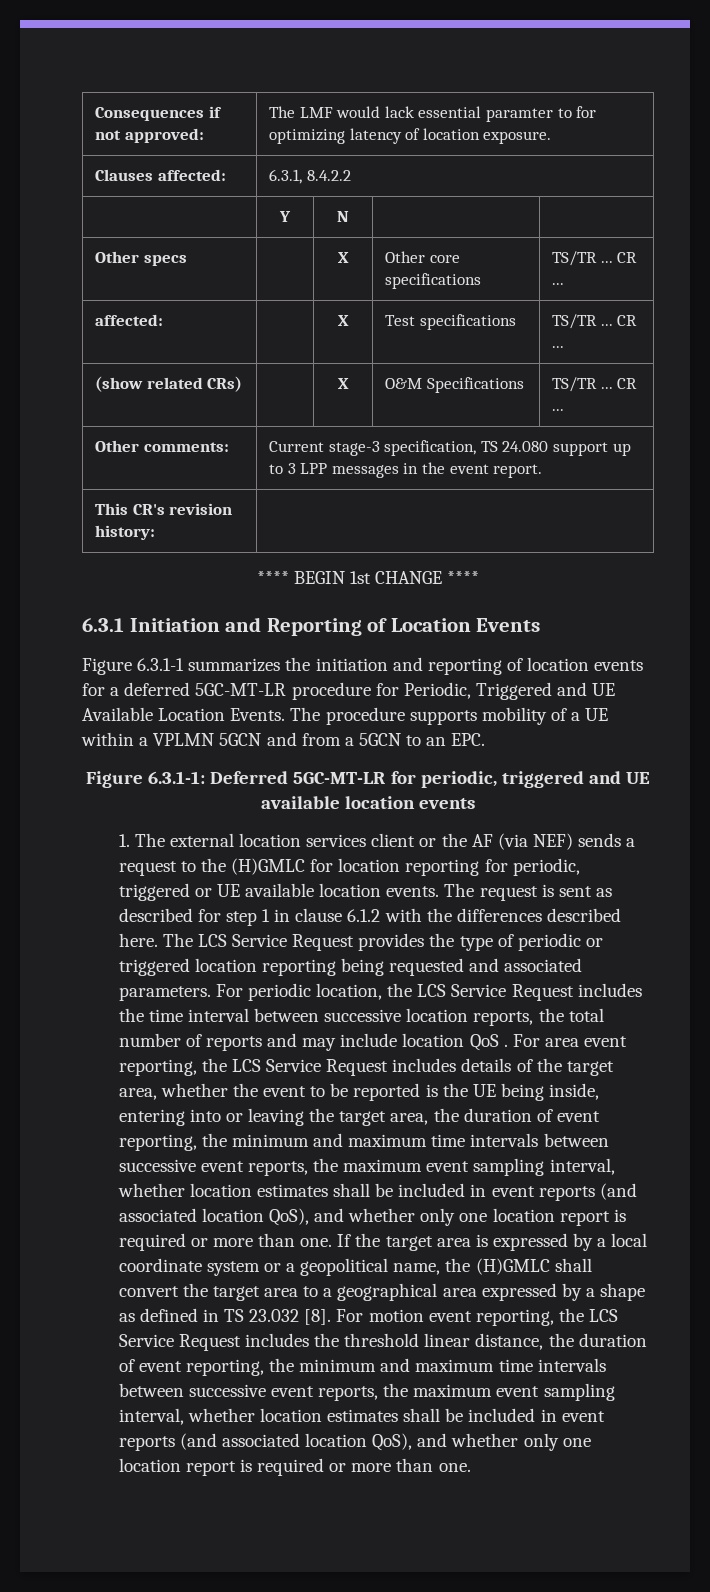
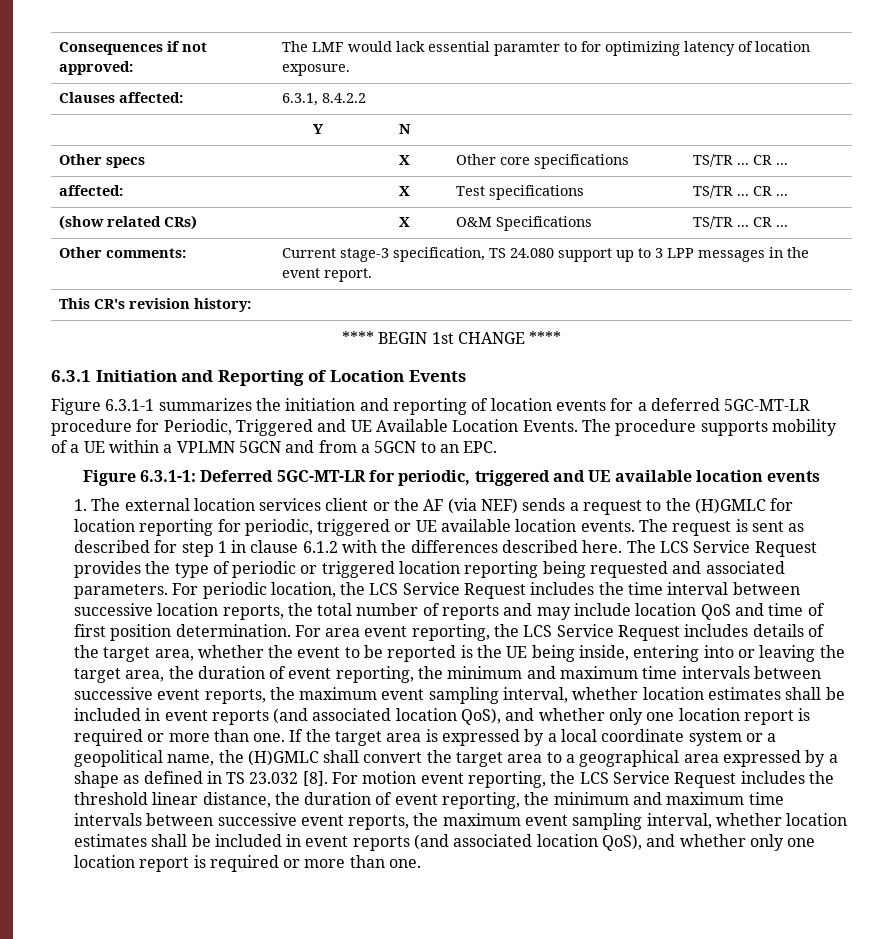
[503,1044,508,1047] . -> [735,603,825,616] [73,624,291,641] and time of first position determination.

